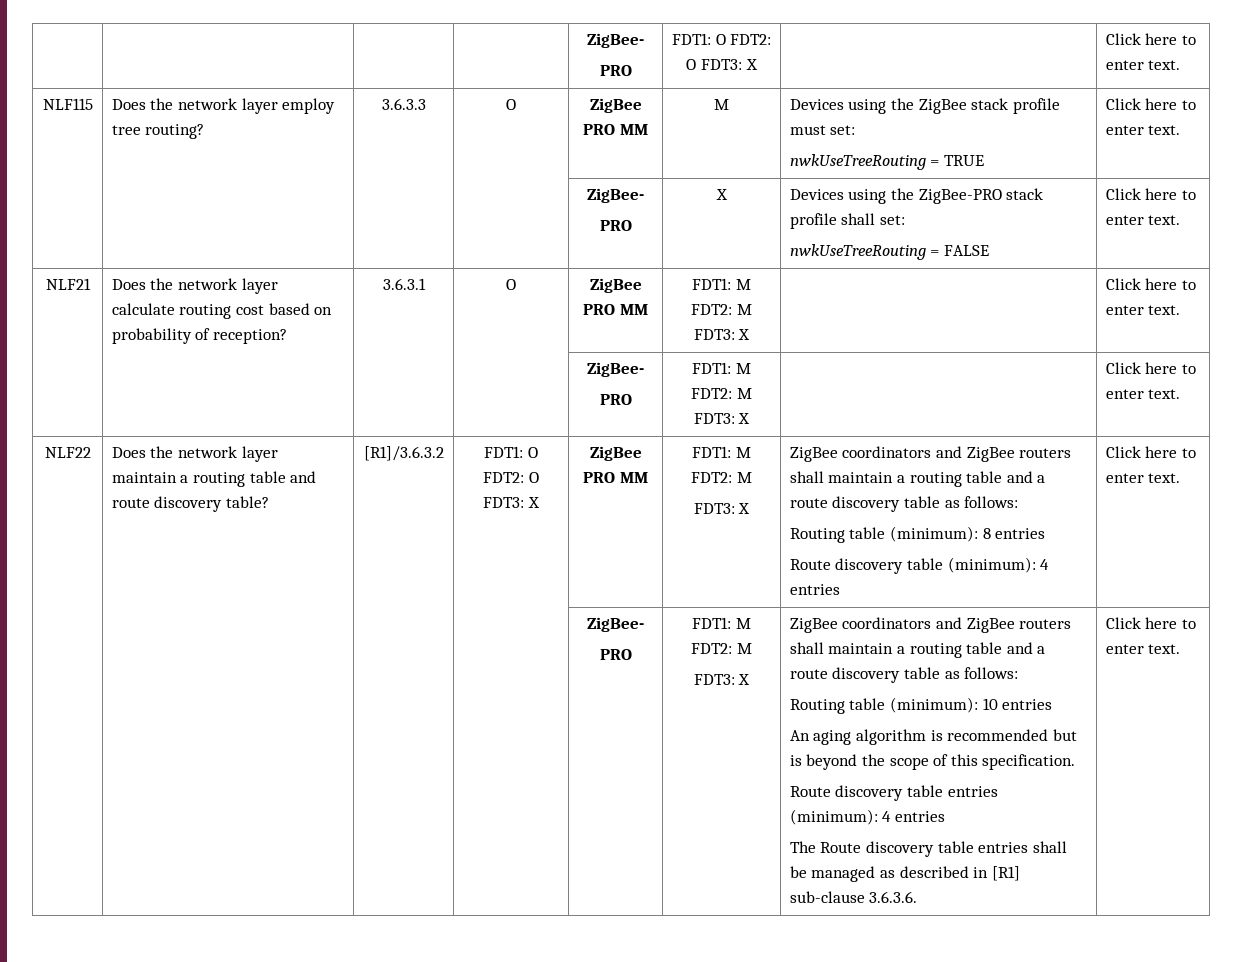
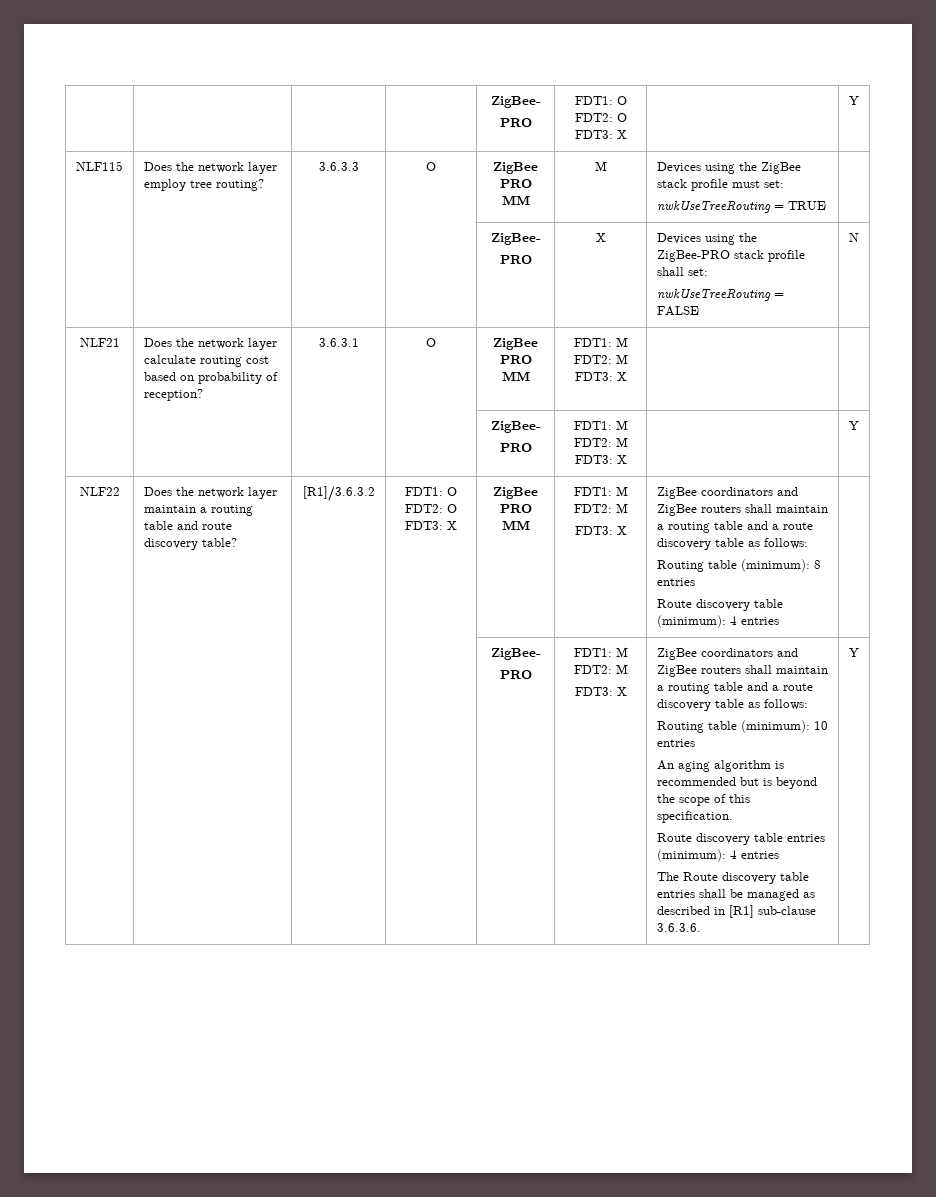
[1105,33,1197,45] [1105,60,1181,70] Click here to enter text. -> [848,96,859,105] Y
[1105,98,1197,110] [1105,125,1181,135] Click here to enter text. -> (826, 205) none
[1105,188,1197,200] [1105,215,1181,225] Click here to enter text. -> [848,233,859,242] N
[1105,278,1197,290] [1105,305,1181,315] Click here to enter text. -> (627, 376) none
[1105,362,1197,374] [1105,389,1181,399] Click here to enter text. -> [848,421,859,430] Y
[1105,446,1197,458] [1105,473,1181,483] Click here to enter text. -> (779, 621) none
[1105,617,1197,629] [1105,644,1181,654] Click here to enter text. -> [848,648,859,657] Y

